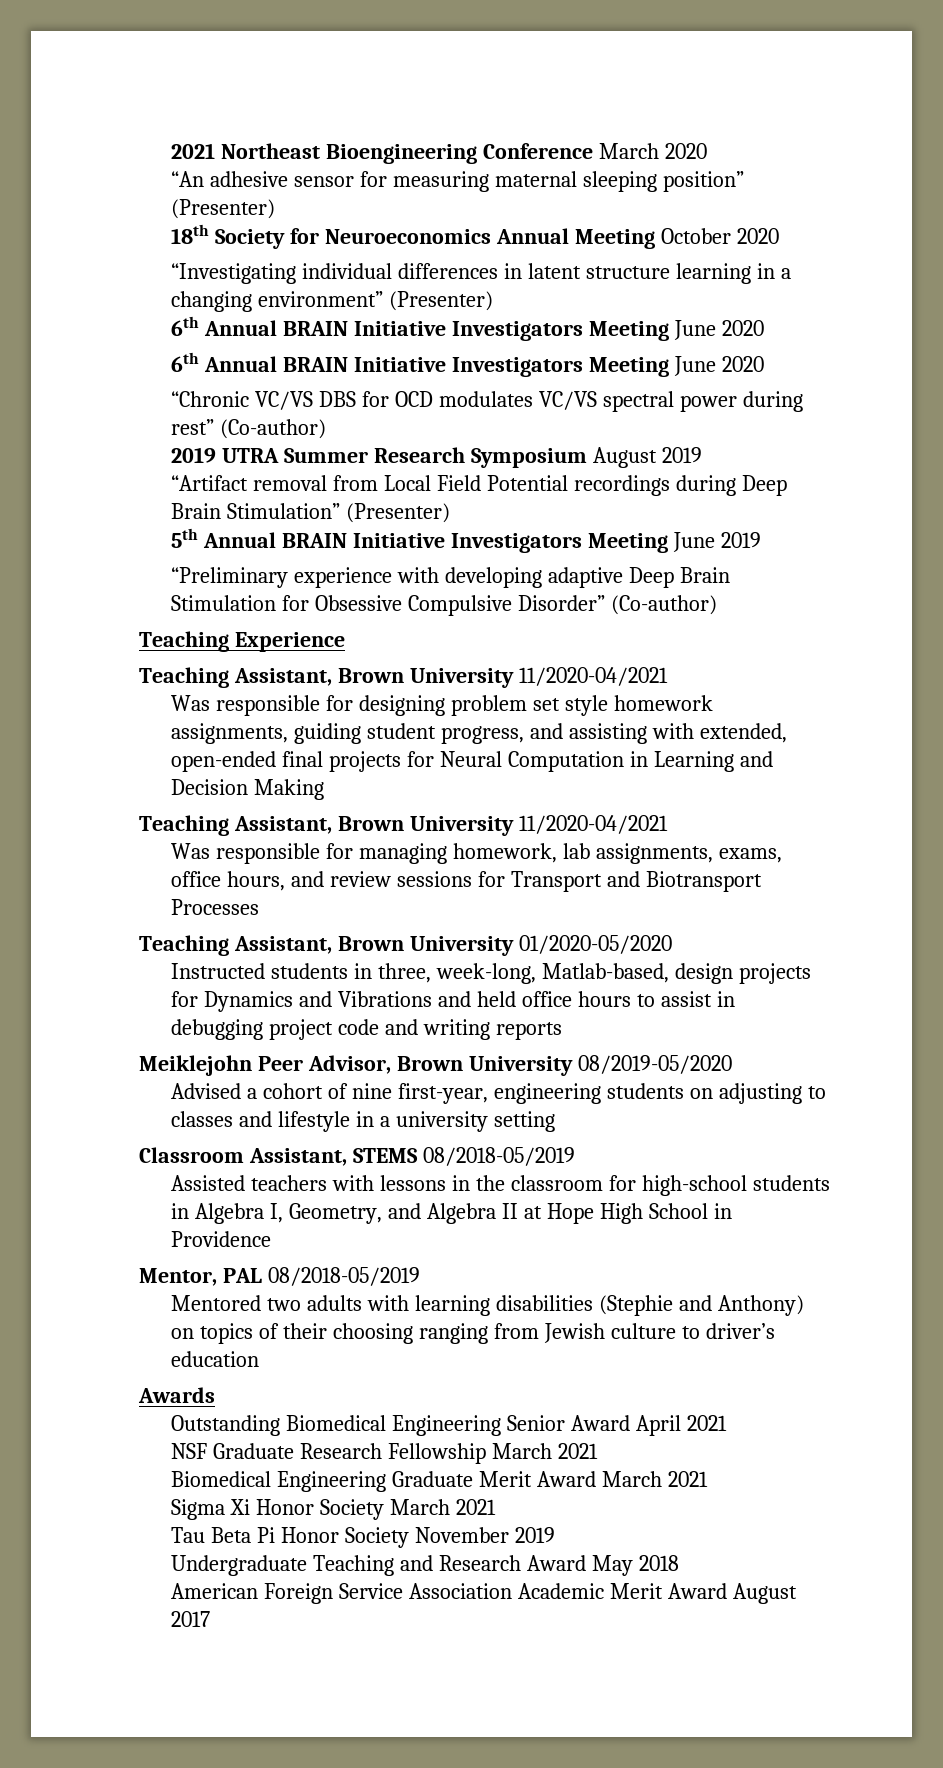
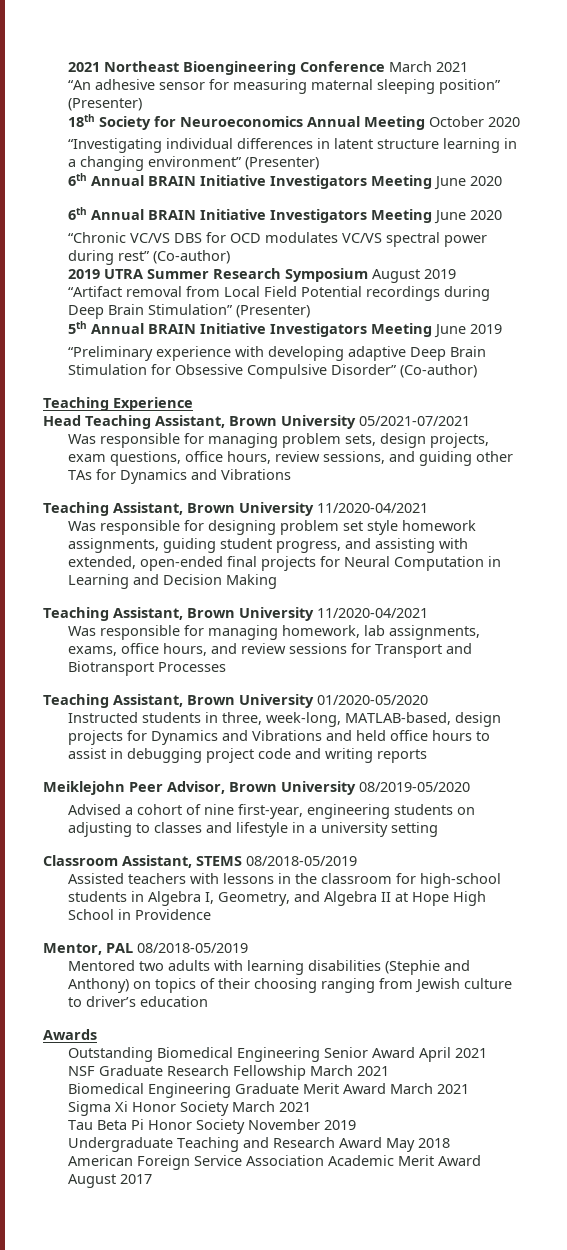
[665,143,708,159] 2020 -> [436,62,469,72] 2021
(345, 642) none -> [43,415,470,429] [68,433,490,448] [68,451,514,466] [68,469,292,484] // Head Teaching Assistant, Brown University 05/2021-07/2021 // Was responsible for managing problem sets, design projects, exam questions, office hours, review sessions, and guiding other TAs for Dynamics and Vibrations
[542,963,670,983] Matlab-based, -> [345,712,452,725] MATLAB-based,

